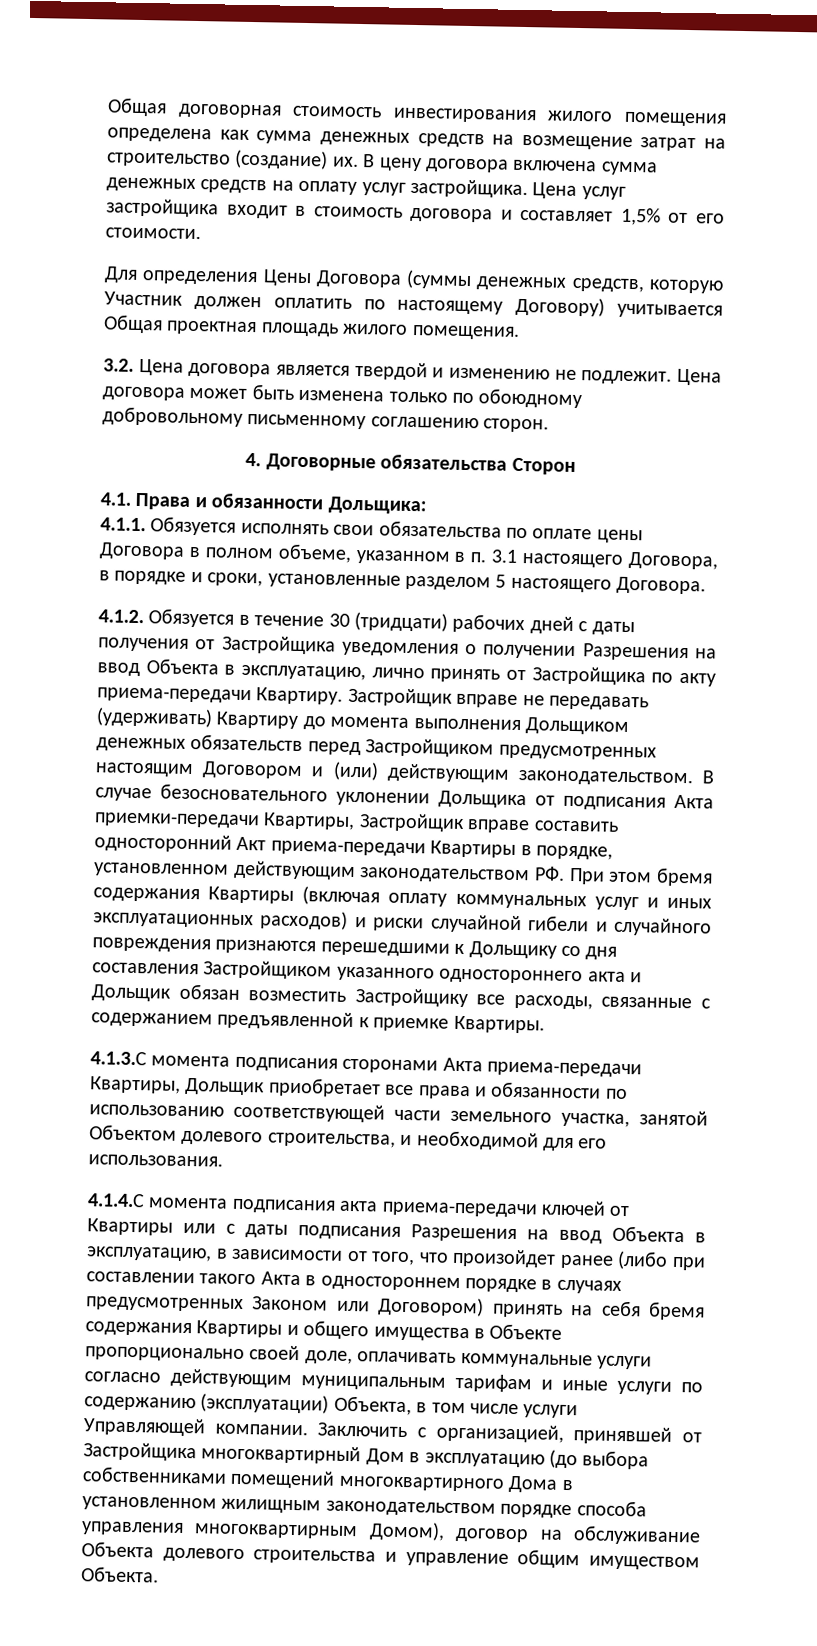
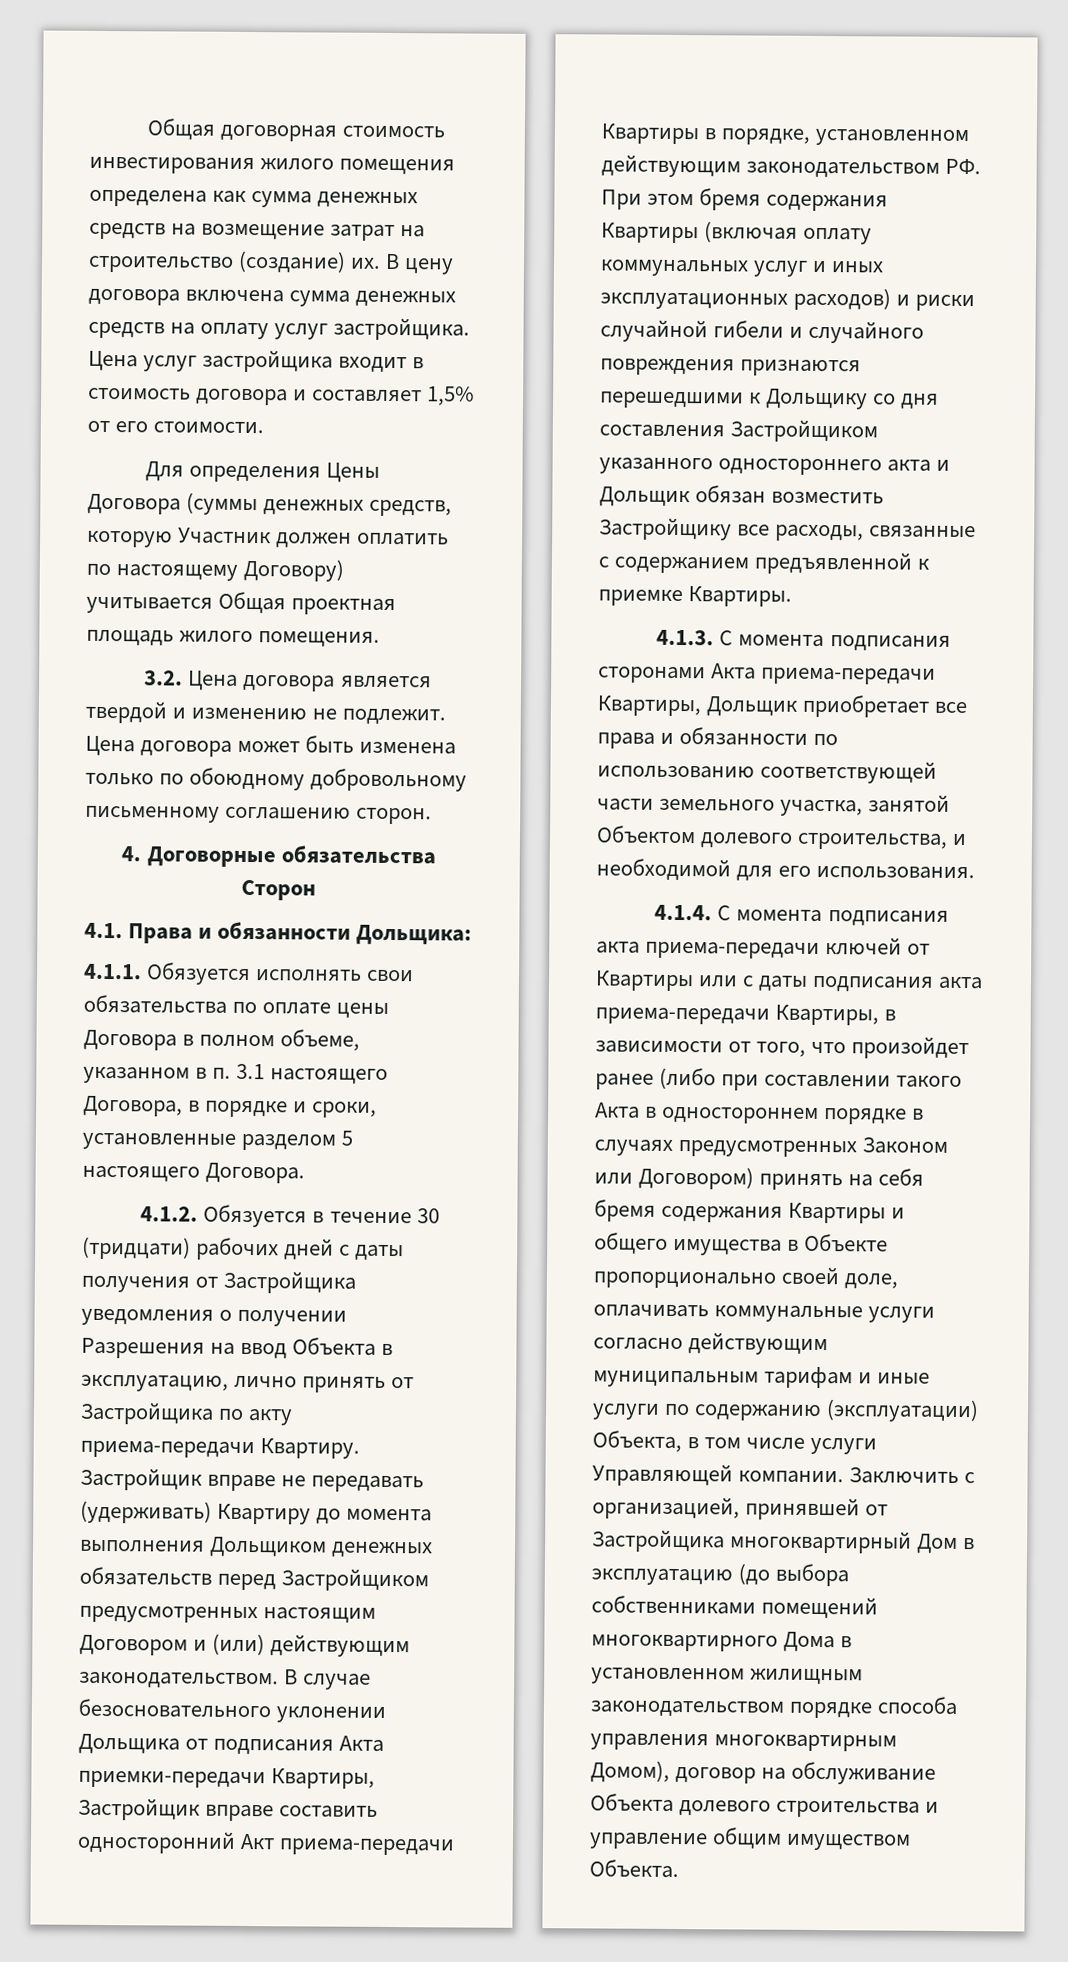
[90,1051,147,1066] 4.1.3.С -> [656,629,734,646] 4.1.3. С
[87,1193,145,1208] 4.1.4.С -> [654,904,732,921] 4.1.4. С
[411,1224,706,1244] [86,1246,212,1262] Разрешения на ввод Объекта в эксплуатацию, -> [938,976,984,990] [595,1004,880,1026] акта приема-передачи Квартиры,

